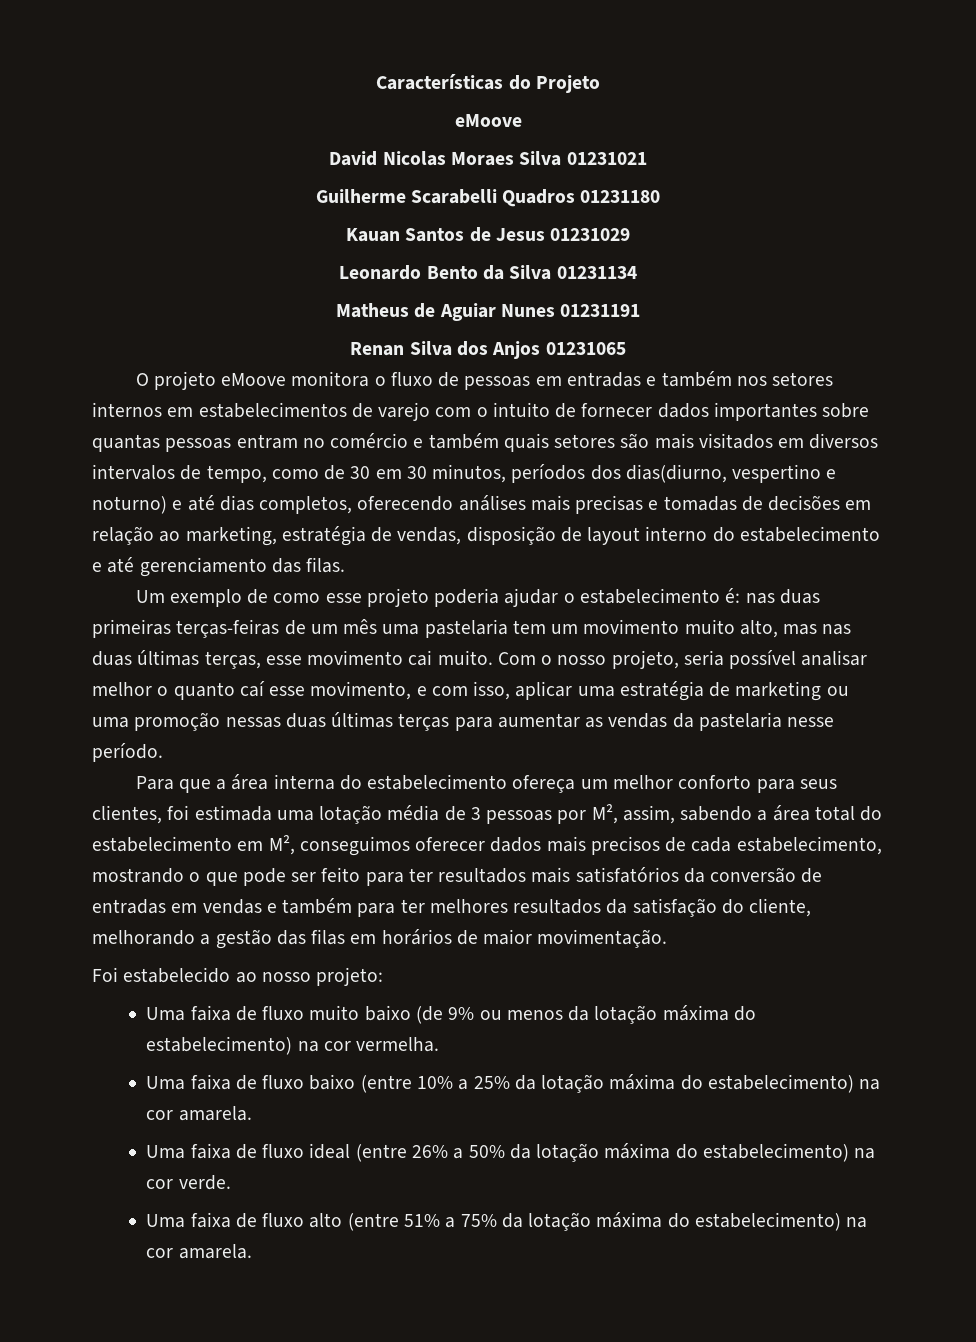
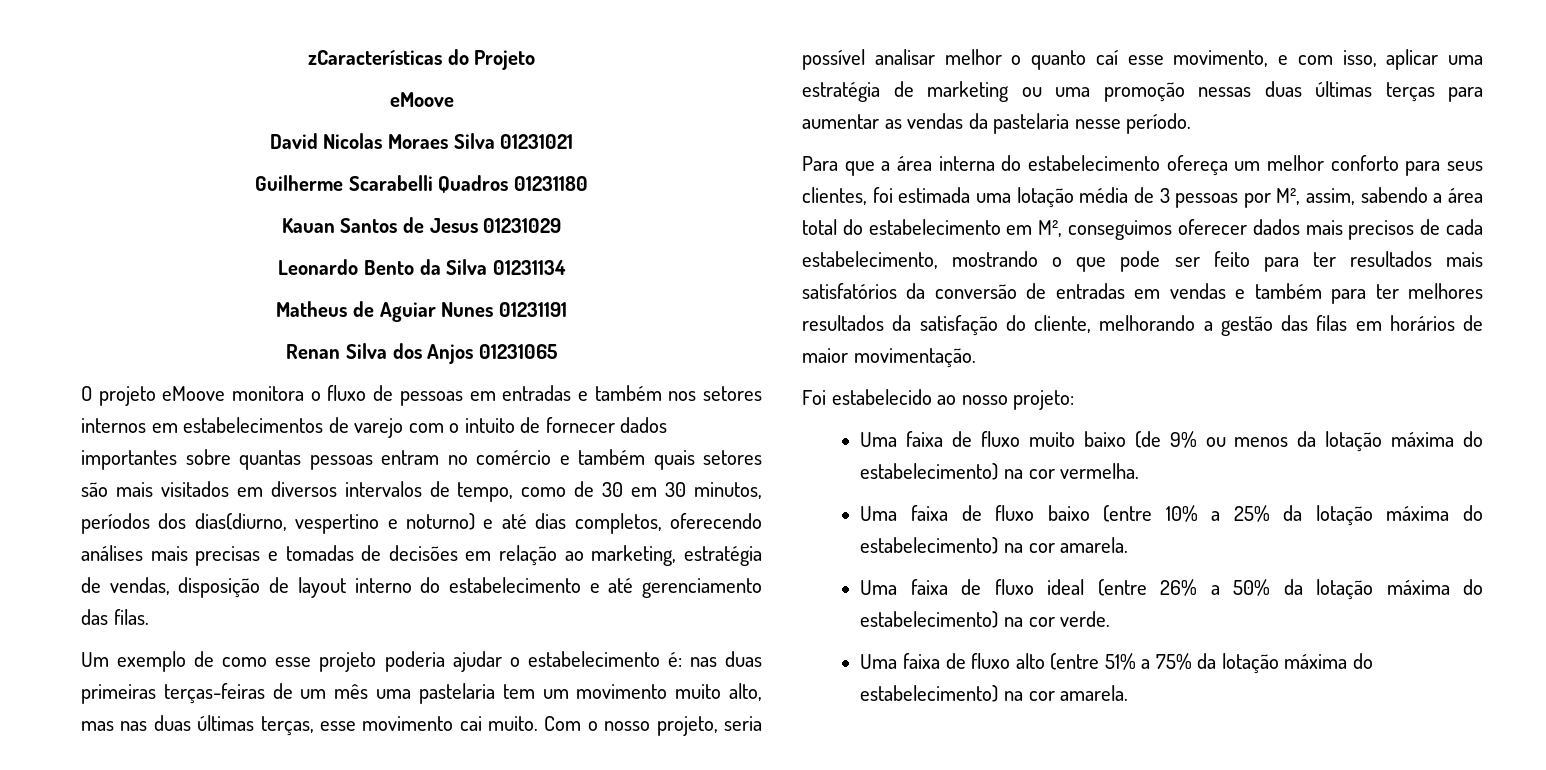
[376,74,504,90] Características -> [307,50,442,65] zCaracterísticas

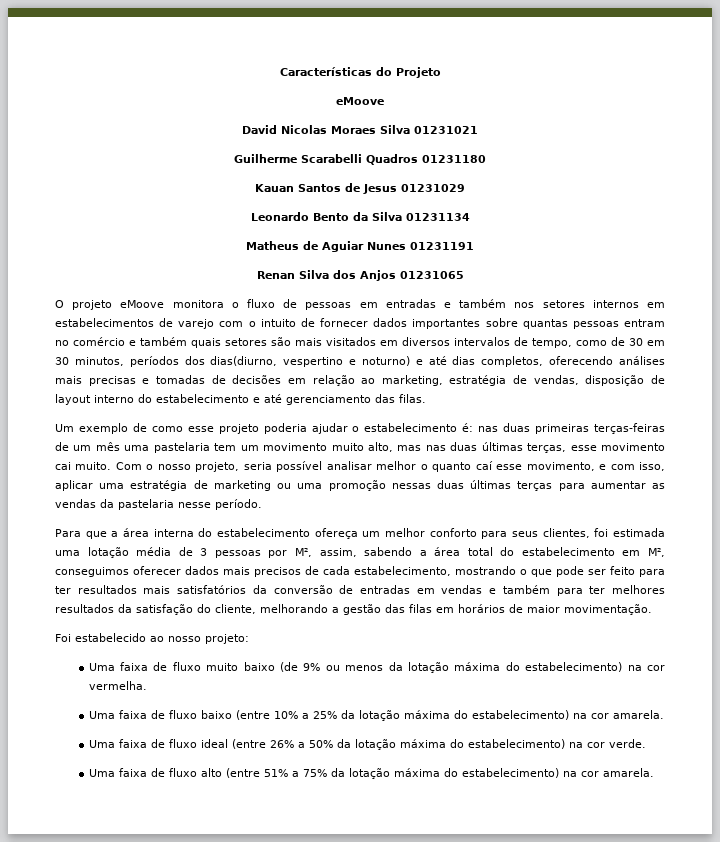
[307,50,442,65] zCaracterísticas -> [279,67,372,76] Características

